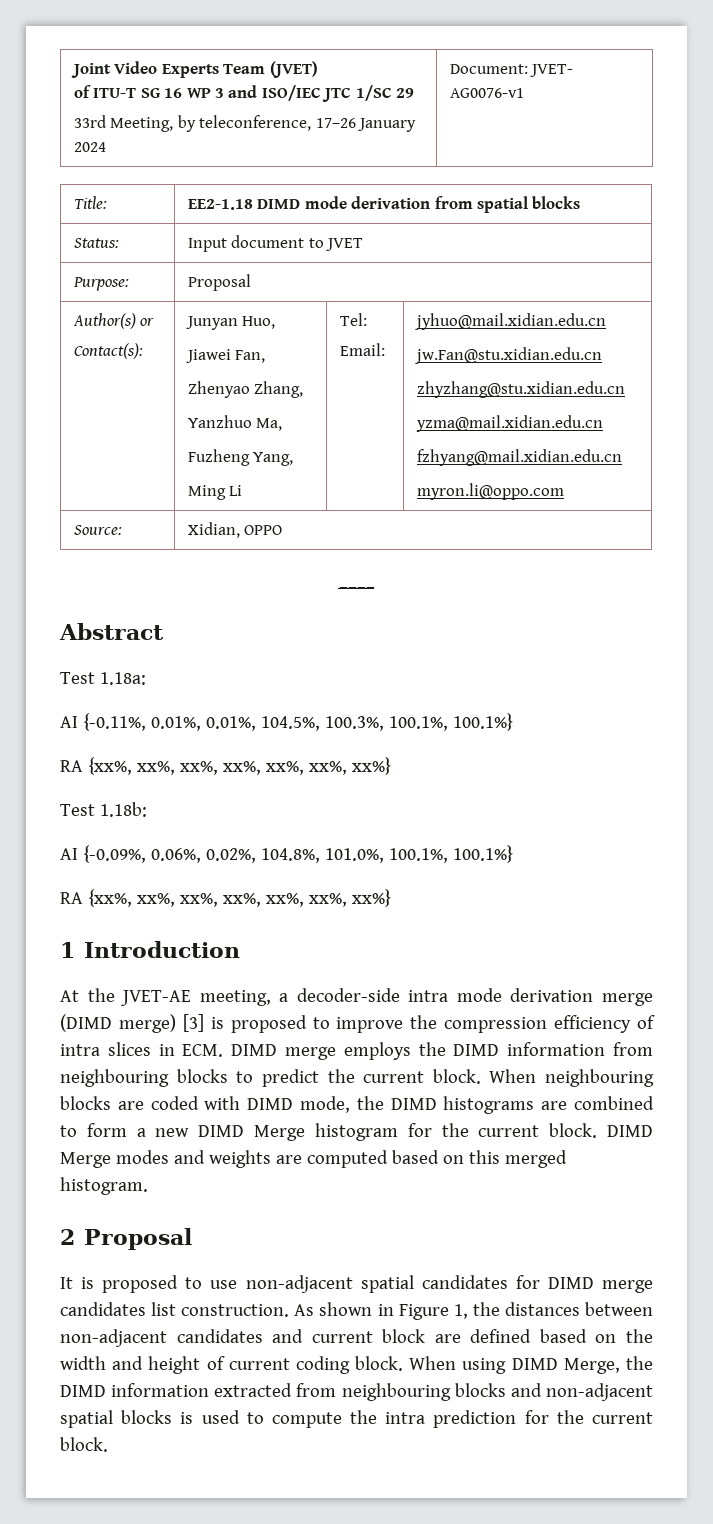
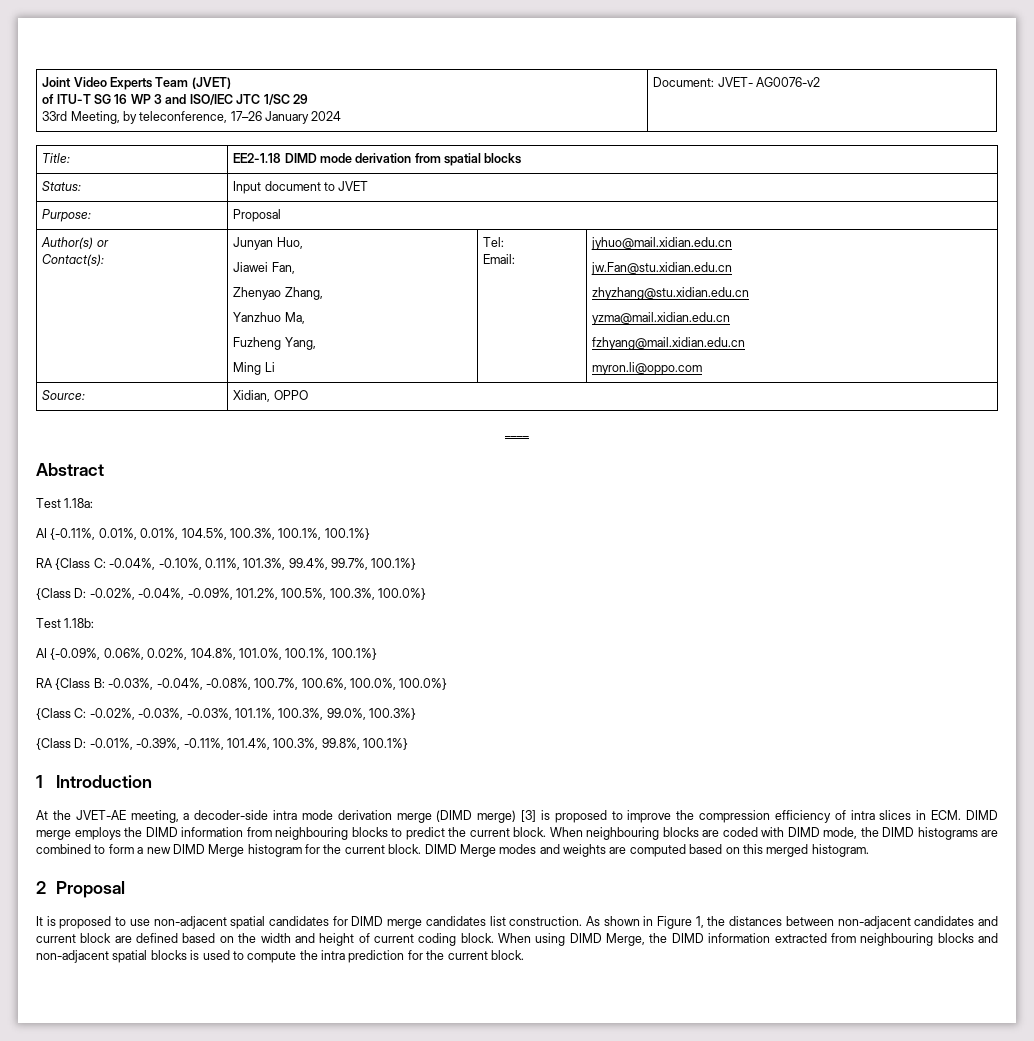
[449,88,524,98] AG0076-v1 -> [755,77,820,87] AG0076-v2
[87,757,391,775] {xx%, xx%, xx%, xx%, xx%, xx%, xx%} -> [55,558,417,570] [36,588,426,600] {Class C: -0.04%, -0.10%, 0.11%, 101.3%, 99.4%, 99.7%, 100.1%} // {Class D: -0.02%, -0.04%, -0.09%, 101.2%, 100.5%, 100.3%, 100.0%}
[87,889,391,907] {xx%, xx%, xx%, xx%, xx%, xx%, xx%} -> [55,678,448,690] [36,708,416,720] [36,738,408,750] {Class B: -0.03%, -0.04%, -0.08%, 100.7%, 100.6%, 100.0%, 100.0%} // {Class C: -0.02%, -0.03%, -0.03%, 101.1%, 100.3%, 99.0%, 100.3%} // {Class D: -0.01%, -0.39%, -0.11%, 101.4%, 100.3%, 99.8%, 100.1%}

